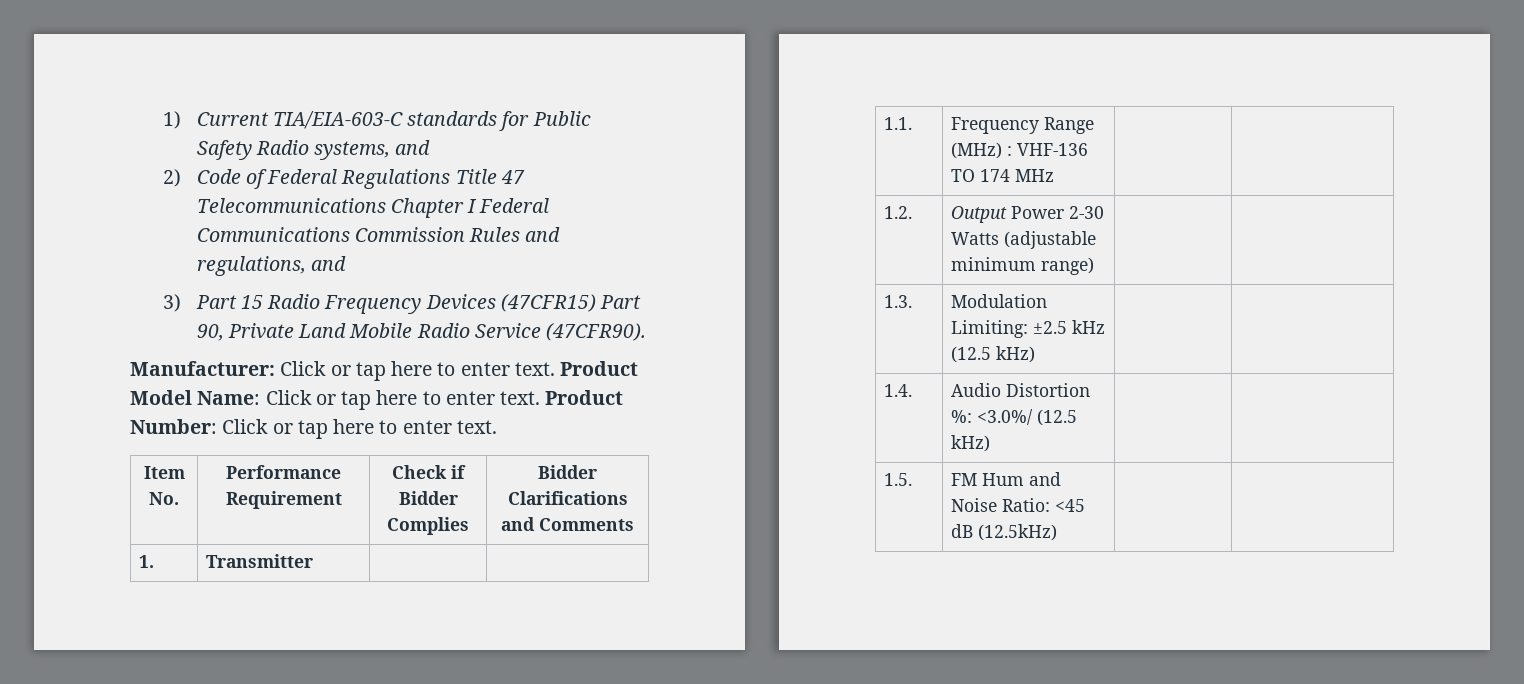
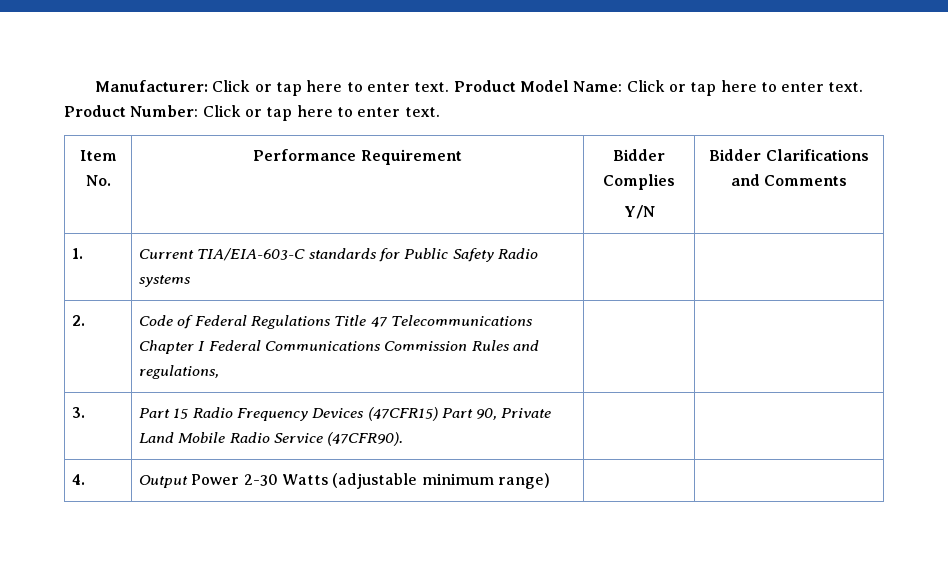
[163,111,591,131] [196,140,431,160] [163,169,525,189] [196,198,550,218] [196,227,561,242] [196,256,346,276] [163,294,642,314] [196,323,647,341] 1) Current TIA/EIA-603-C standards for Public Safety Radio systems, and // 2) Code of Federal Regulations Title 47 Telecommunications Chapter I Federal Communications Commission Rules and regulations, and // 3) Part 15 Radio Frequency Devices (47CFR15) Part 90, Private Land Mobile Radio Service (47CFR90). // -> (95, 86) none
[392,465,466,479] Check if -> (462, 157) none
(469, 526) none -> [623,205,655,219] // Y/N
[205,554,313,568] [883,117,912,130] [950,117,1094,134] [950,142,1088,159] [950,169,1054,182] [883,206,912,219] Transmitter | | // 1.1. | Frequency Range (MHz) : VHF-136 TO 174 MHz | | // 1.2. -> [138,248,538,262] [138,275,191,287] [71,315,85,326] [138,315,533,329] [138,340,539,354] [138,365,219,379] [71,407,85,418] [138,407,552,421] [138,432,404,446] [71,474,85,485] Current TIA/EIA-603-C standards for Public Safety Radio systems | | // 2. | Code of Federal Regulations Title 47 Telecommunications Chapter I Federal Communications Commission Rules and regulations, | | // 3. | Part 15 Radio Frequency Devices (47CFR15) Part 90, Private Land Mobile Radio Service (47CFR90). | | // 4.
[883,295,912,308] [950,294,1047,308] [950,320,1105,338] [950,346,1035,363] [883,384,912,397] [950,383,1090,397] [950,409,1077,426] [950,435,990,452] [883,473,912,486] [950,472,1061,486] [950,498,1085,512] [950,524,1057,541] // 1.3. | Modulation Limiting: ±2.5 kHz (12.5 kHz) | | // 1.4. | Audio Distortion %: <3.0%/ (12.5 kHz) | | // 1.5. | FM Hum and Noise Ratio: <45 dB (12.5kHz) | | -> (550, 481) none

